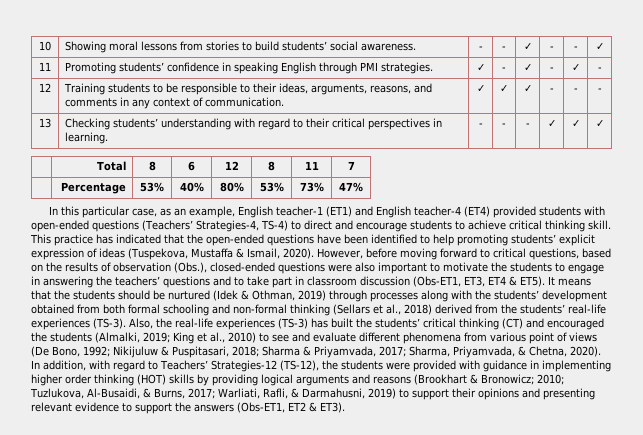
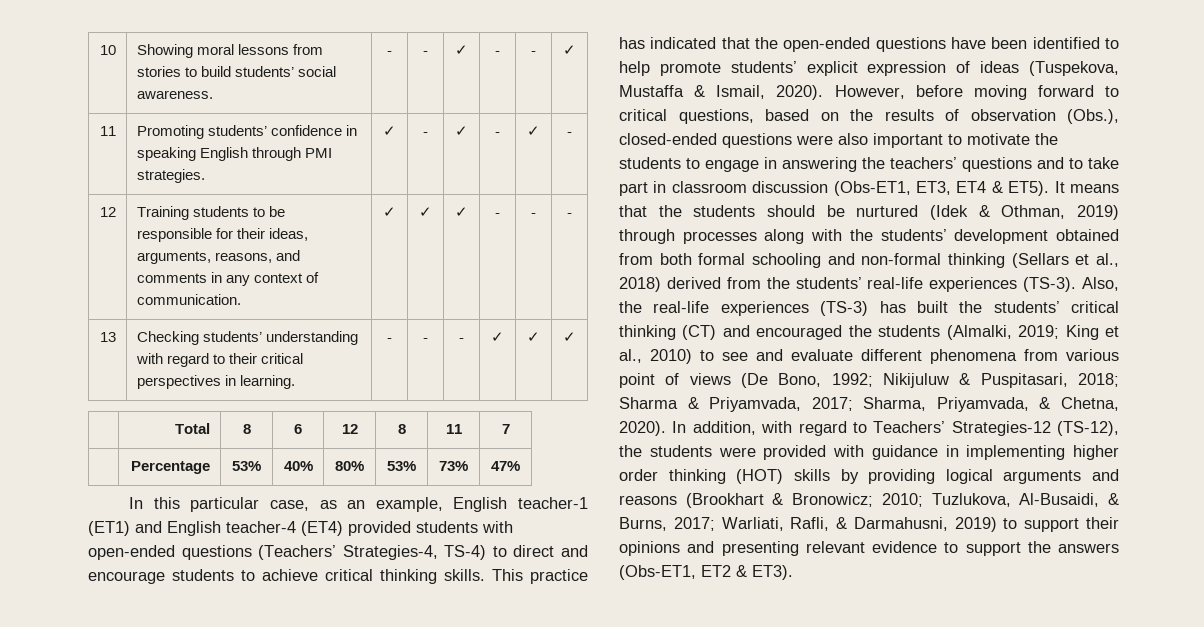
[240,84,251,93] to -> [216,228,234,239] for
[587,220,611,230] skill. -> [444,569,485,581] skills.
[457,234,508,246] promoting -> [659,62,721,76] promote

